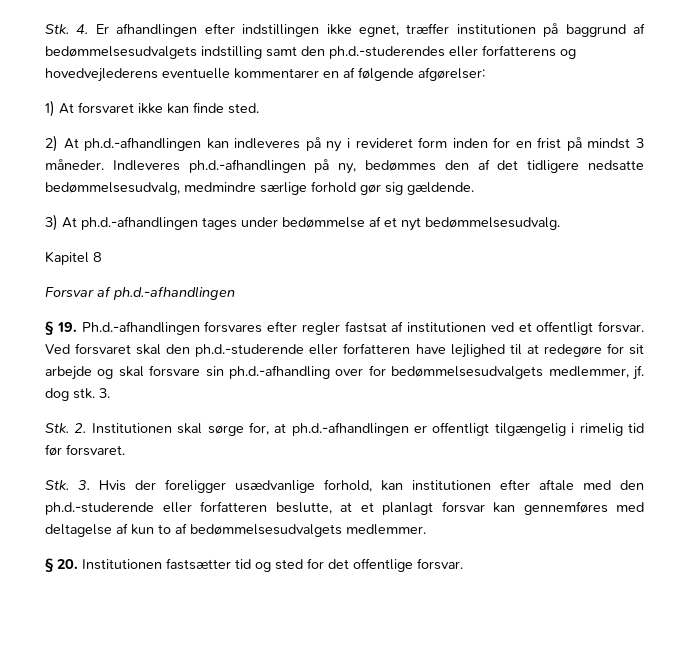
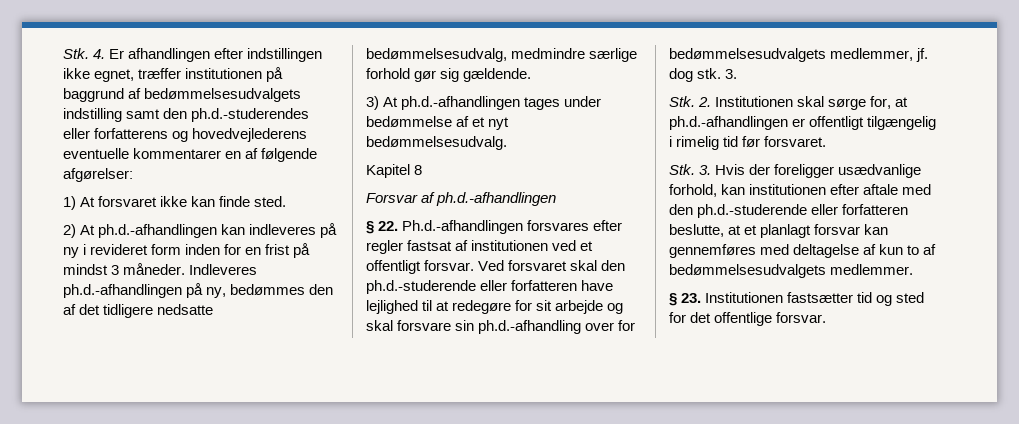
[56,322,77,332] 19. -> [378,221,399,231] 22.
[57,559,78,569] 20. -> [681,293,702,303] 23.

